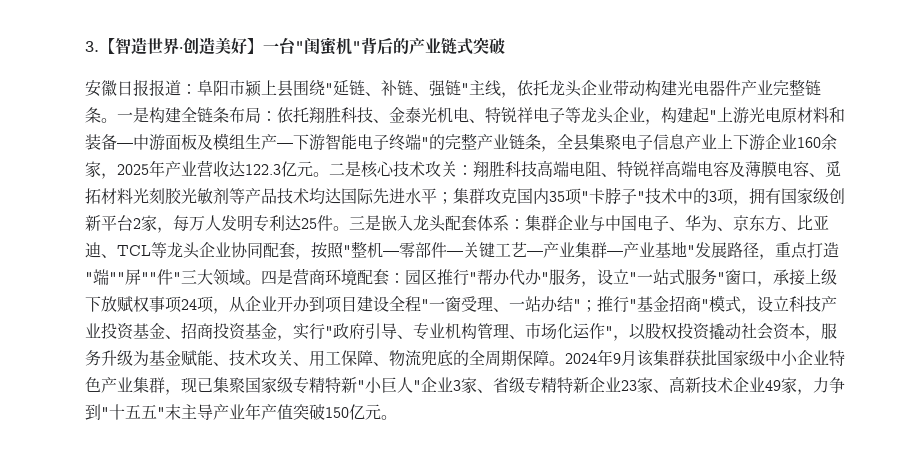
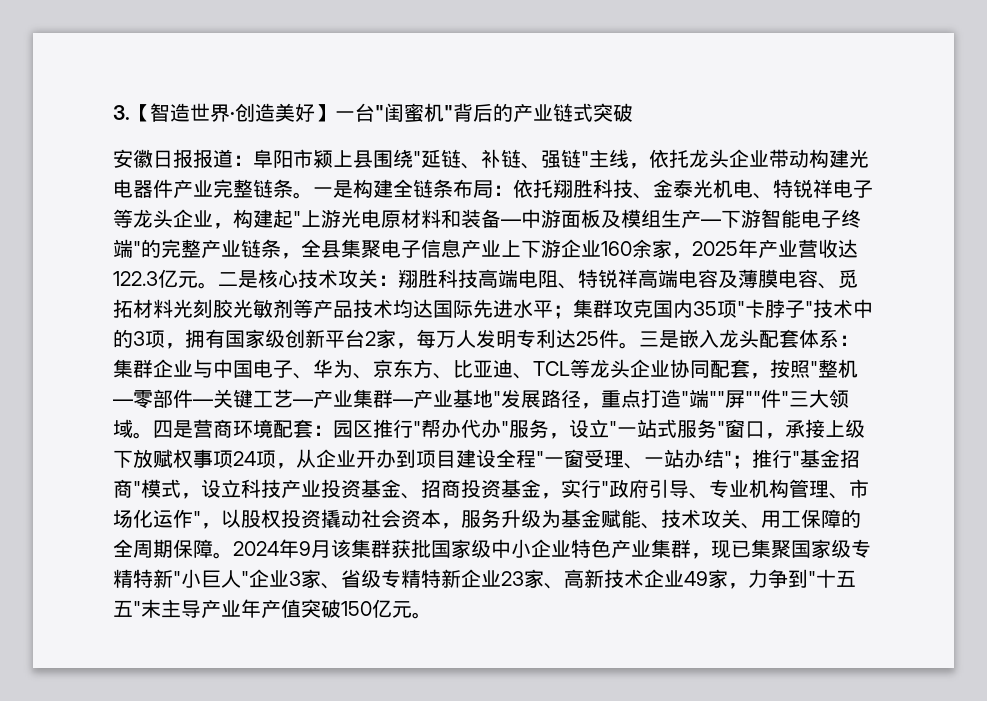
[373,349,453,367] 、物流兜底 -> (841, 518) none

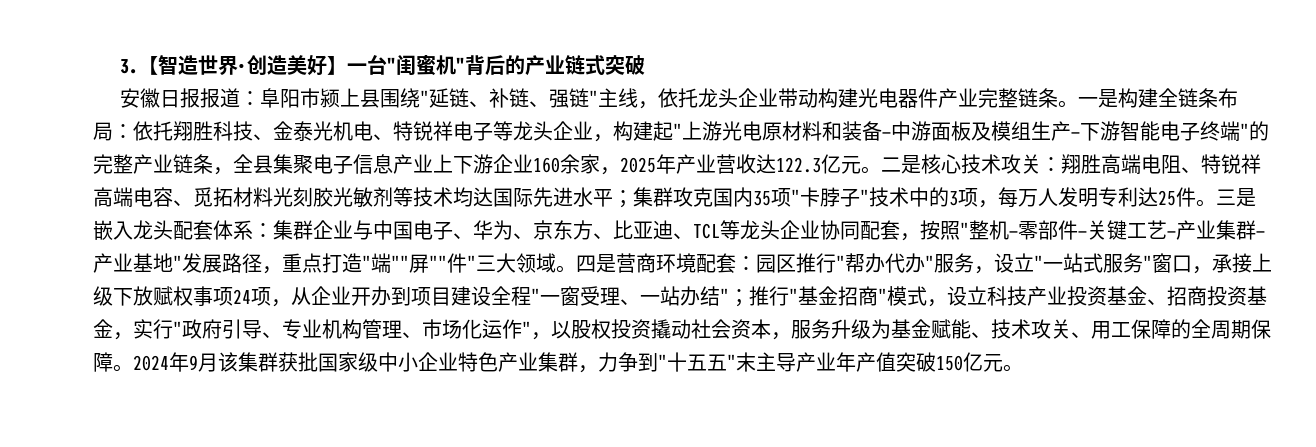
[438,269,478,288] 科技 -> (1101, 164) none
[718,269,818,288] 及薄膜电容 -> (173, 197) none
[313,299,353,318] 产品 -> (413, 197) none
[185,329,416,349] 拥有国家级创新平台2家， -> (998, 204) none
[711,539,871,559] [113,569,748,589] 现已集聚国家级专精特新"小巨人"企业3家、省级专精特新企业23家、高新技术企业49家， -> (598, 369) none

